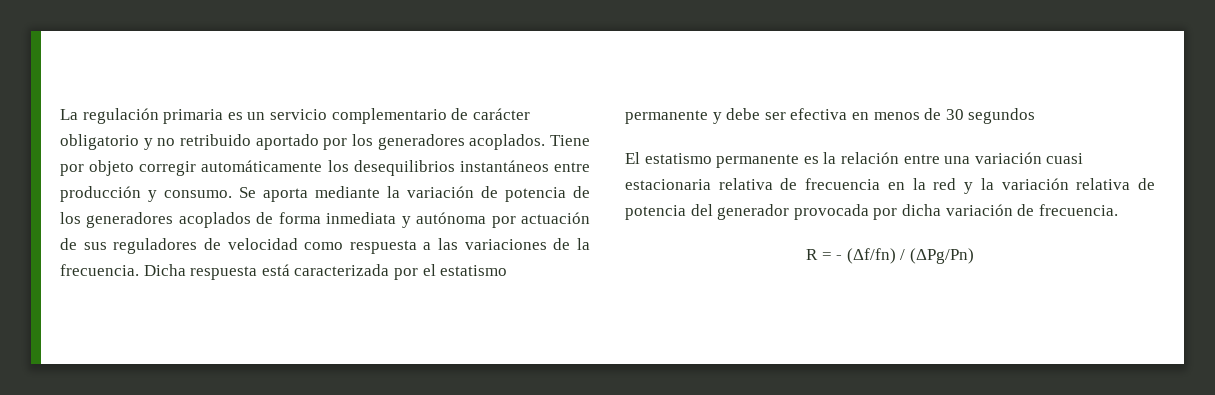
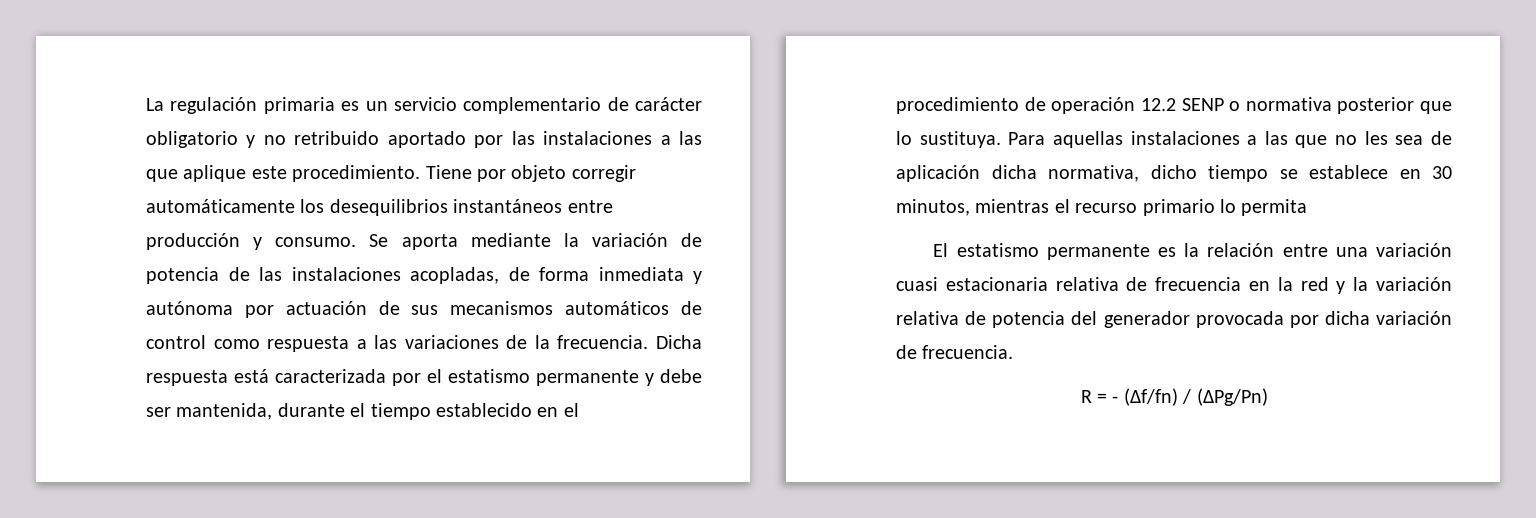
[352,134,546,150] los generadores acoplados. -> [511,131,702,145] [146,165,421,182] las instalaciones a las que aplique este procedimiento.
[60,212,251,228] los generadores acoplados -> [259,267,499,284] las instalaciones acopladas,
[113,238,298,254] reguladores de velocidad -> [450,301,702,315] [146,335,206,349] mecanismos automáticos de control
[790,108,1036,124] efectiva en menos de 30 segundos -> [176,403,579,420] [896,97,1452,114] [896,131,1452,148] [896,165,1452,182] [896,199,1308,216] mantenida, durante el tiempo establecido en el procedimiento de operación 12.2 SENP o normativa posterior que lo sustituya. Para aquellas instalaciones a las que no les sea de aplicación dicha normativa, dicho tiempo se establece en 30 minutos, mientras el recurso primario lo permita

